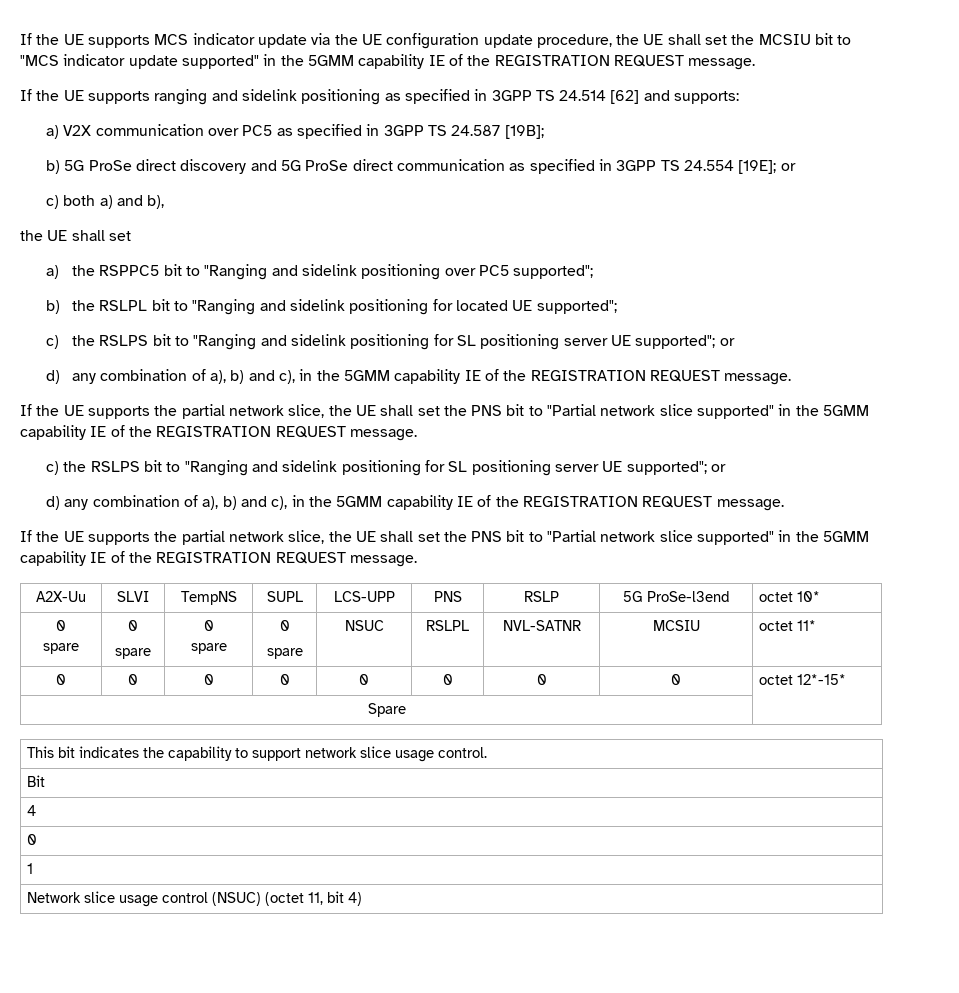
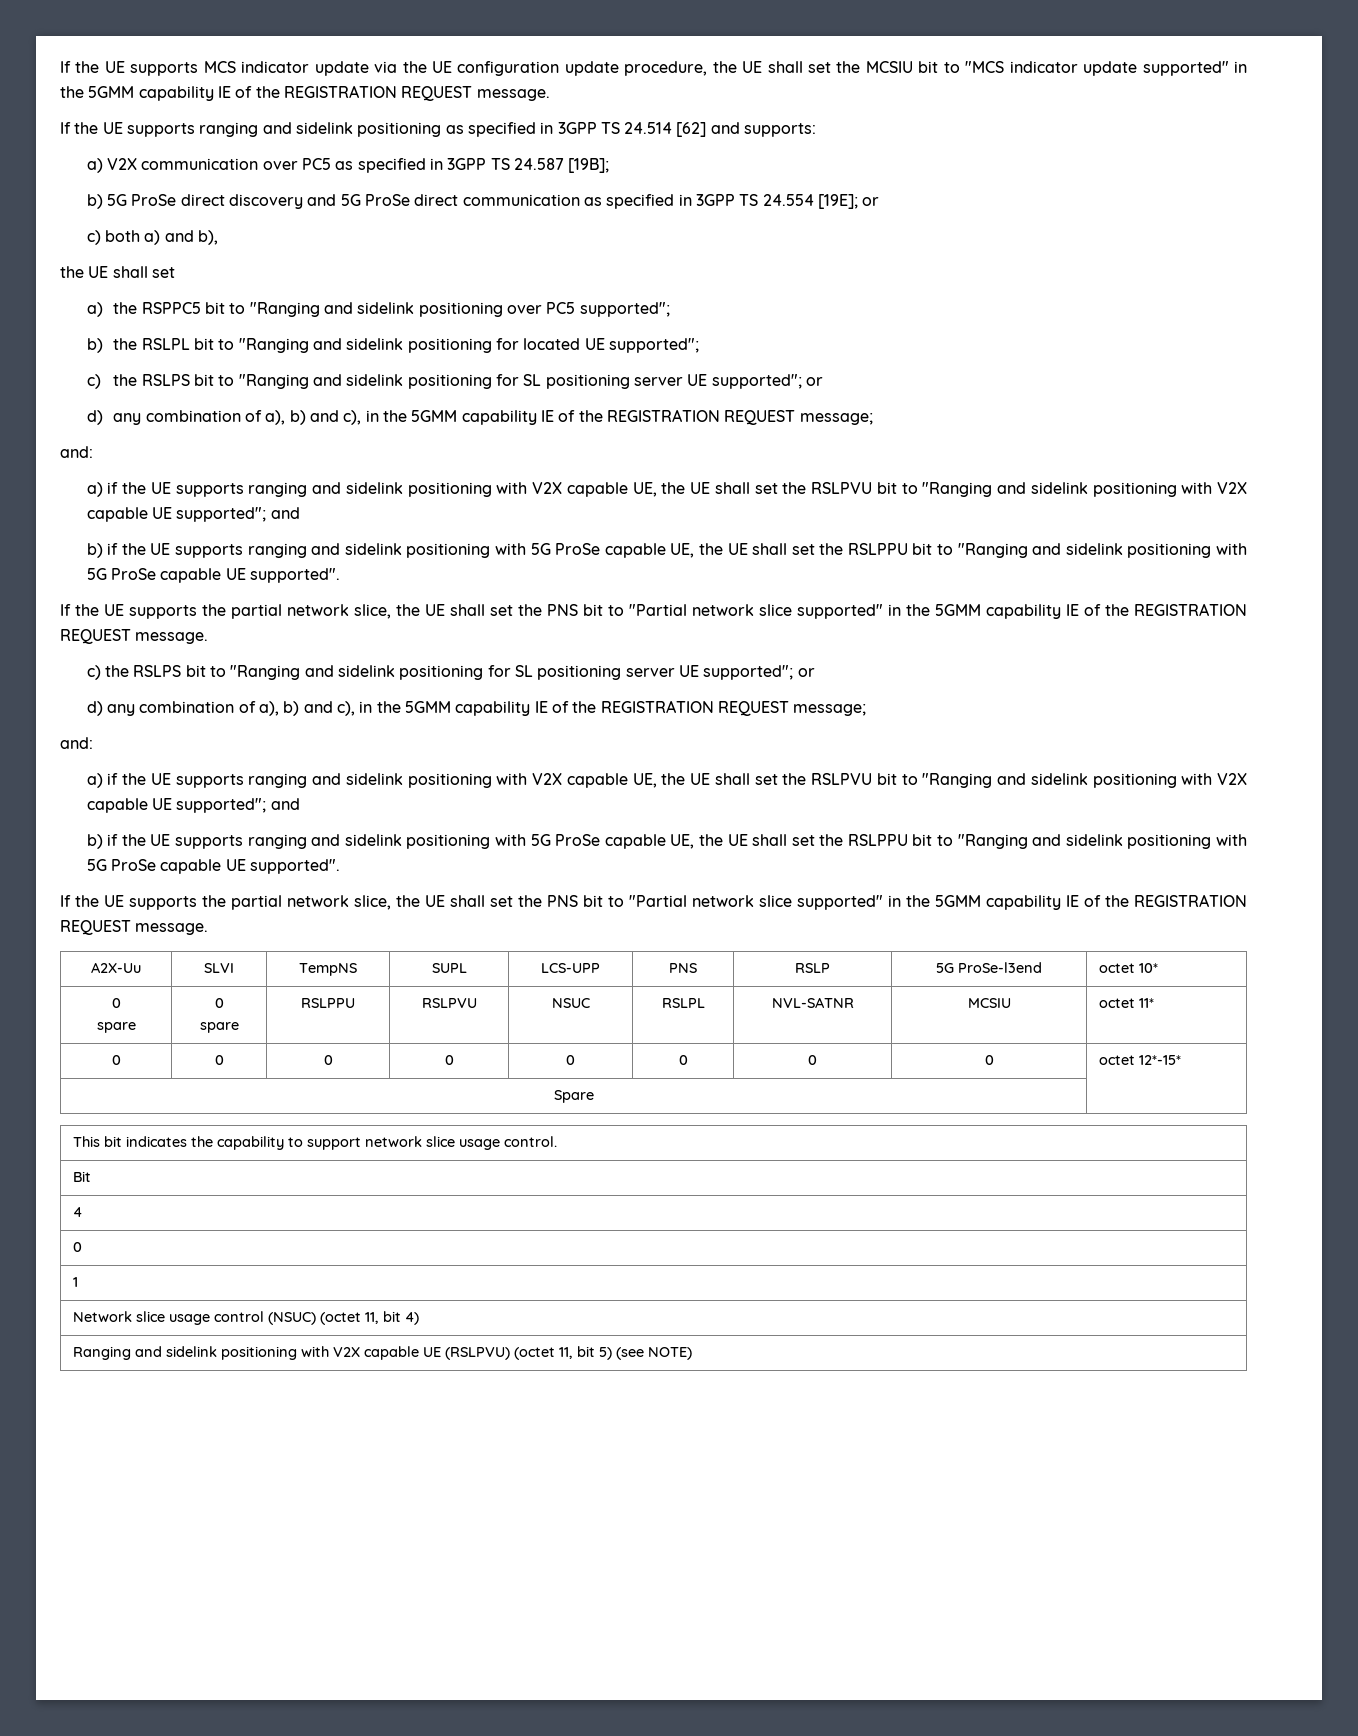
[724,373,792,385] message. -> [799,413,873,425] [60,446,93,458] [86,482,1247,497] [86,507,300,522] [86,543,1247,558] [86,568,341,583] message; // and: // a) if the UE supports ranging and sidelink positioning with V2X capable UE, the UE shall set the RSLPVU bit to "Ranging and sidelink positioning with V2X capable UE supported"; and // b) if the UE supports ranging and sidelink positioning with 5G ProSe capable UE, the UE shall set the RSLPPU bit to "Ranging and sidelink positioning with 5G ProSe capable UE supported".
[716,499,784,511] message. -> [793,704,867,716] [60,737,93,749] [86,773,1247,788] [86,798,300,813] [86,834,1247,849] [86,859,341,874] message; // and: // a) if the UE supports ranging and sidelink positioning with V2X capable UE, the UE shall set the RSLPVU bit to "Ranging and sidelink positioning with V2X capable UE supported"; and // b) if the UE supports ranging and sidelink positioning with 5G ProSe capable UE, the UE shall set the RSLPPU bit to "Ranging and sidelink positioning with 5G ProSe capable UE supported".
[203,620,214,631] [190,643,227,654] [279,620,290,631] [266,648,303,659] 0 // spare | 0 // spare -> [301,998,355,1008] [421,998,477,1008] RSLPPU | RSLPVU
(362, 899) none -> [72,1346,692,1360] // Ranging and sidelink positioning with V2X capable UE (RSLPVU) (octet 11, bit 5) (see NOTE)

